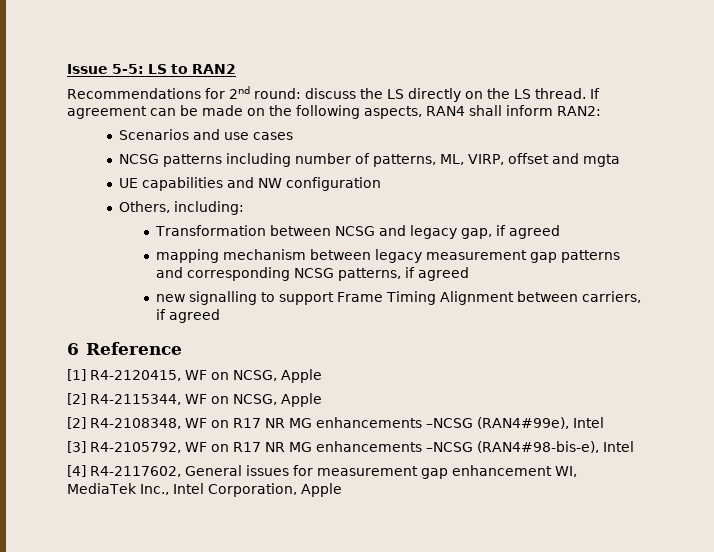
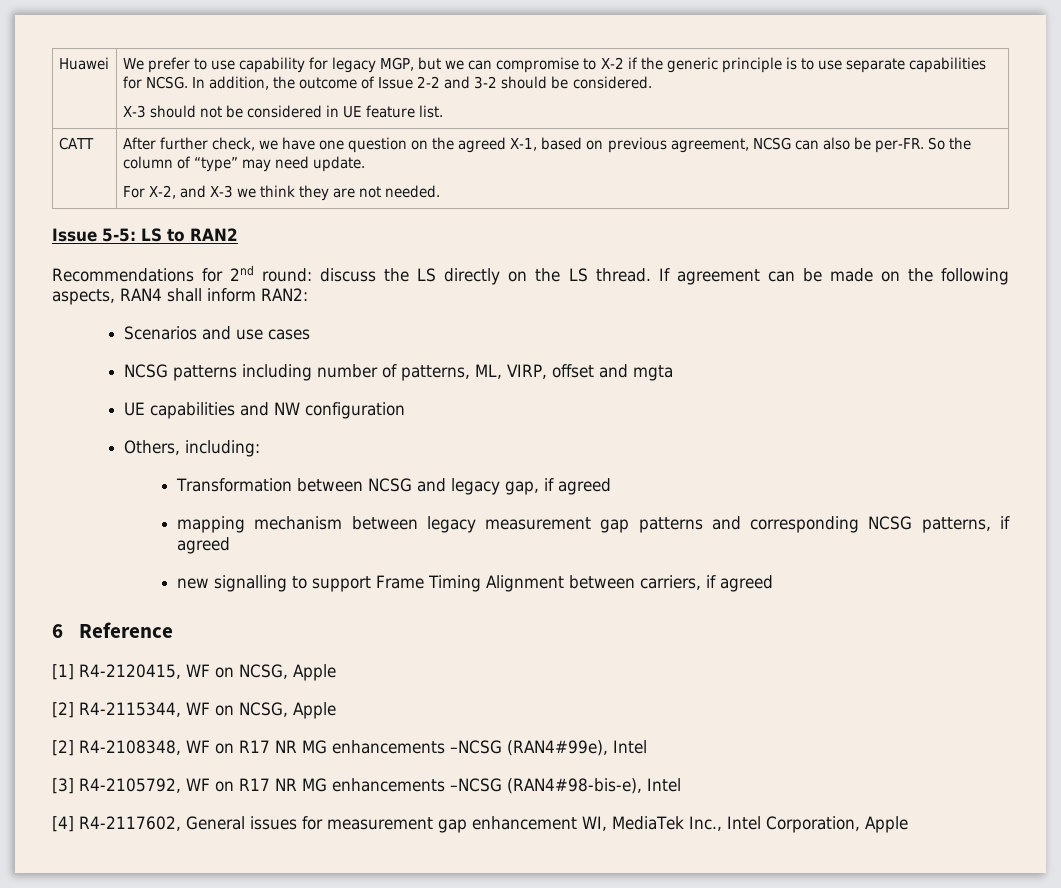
(67, 69) none -> [58,57,109,70] [122,57,986,73] [122,76,652,90] [122,105,444,118] [58,137,94,150] [122,137,971,153] [122,156,366,172] [122,185,441,201] Huawei | We prefer to use capability for legacy MGP, but we can compromise to X-2 if the generic principle is to use separate capabilities for NCSG. In addition, the outcome of Issue 2-2 and 3-2 should be considered. // X-3 should not be considered in UE feature list. // CATT | After further check, we have one question on the agreed X-1, based on previous agreement, NCSG can also be per-FR. So the column of “type” may need update. // For X-2, and X-3 we think they are not needed. //

